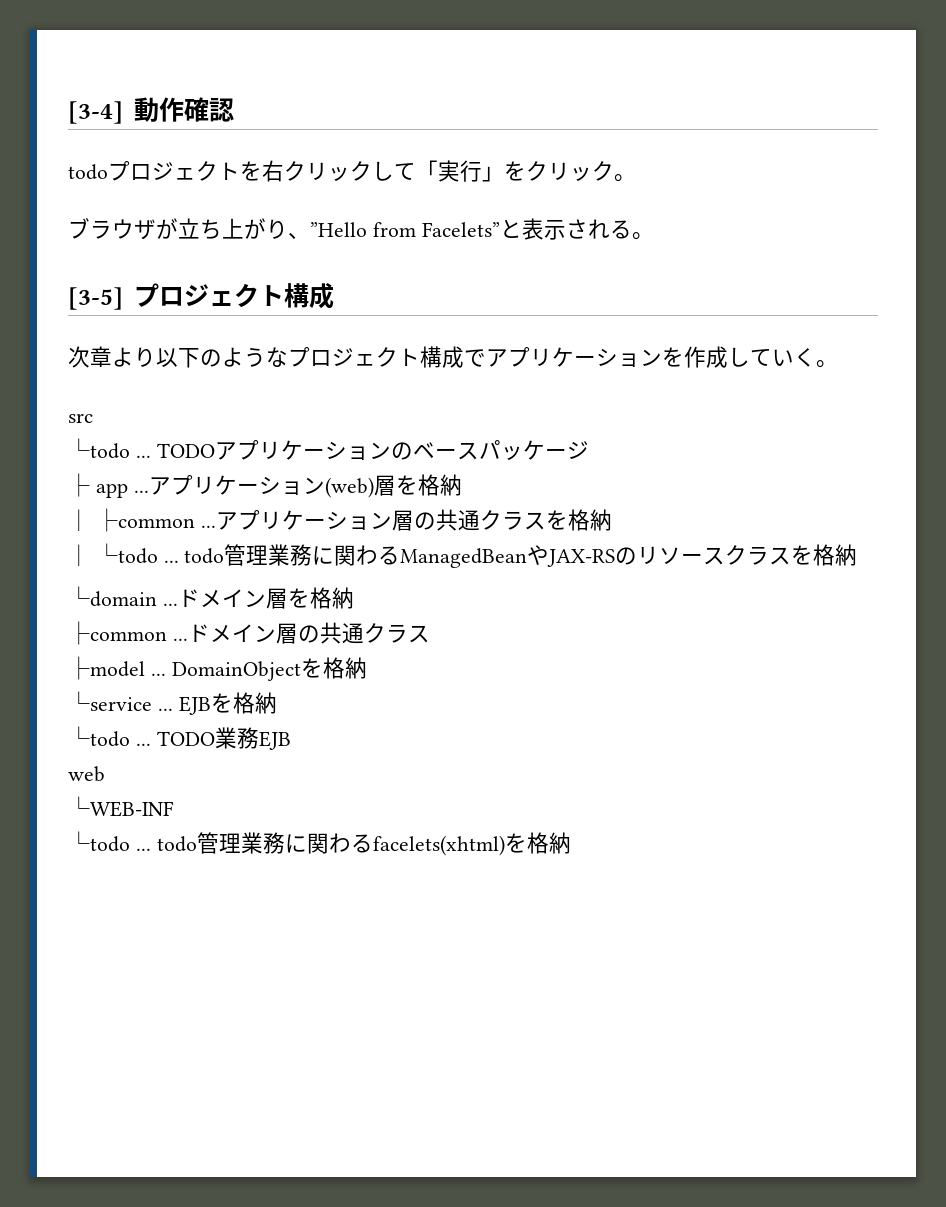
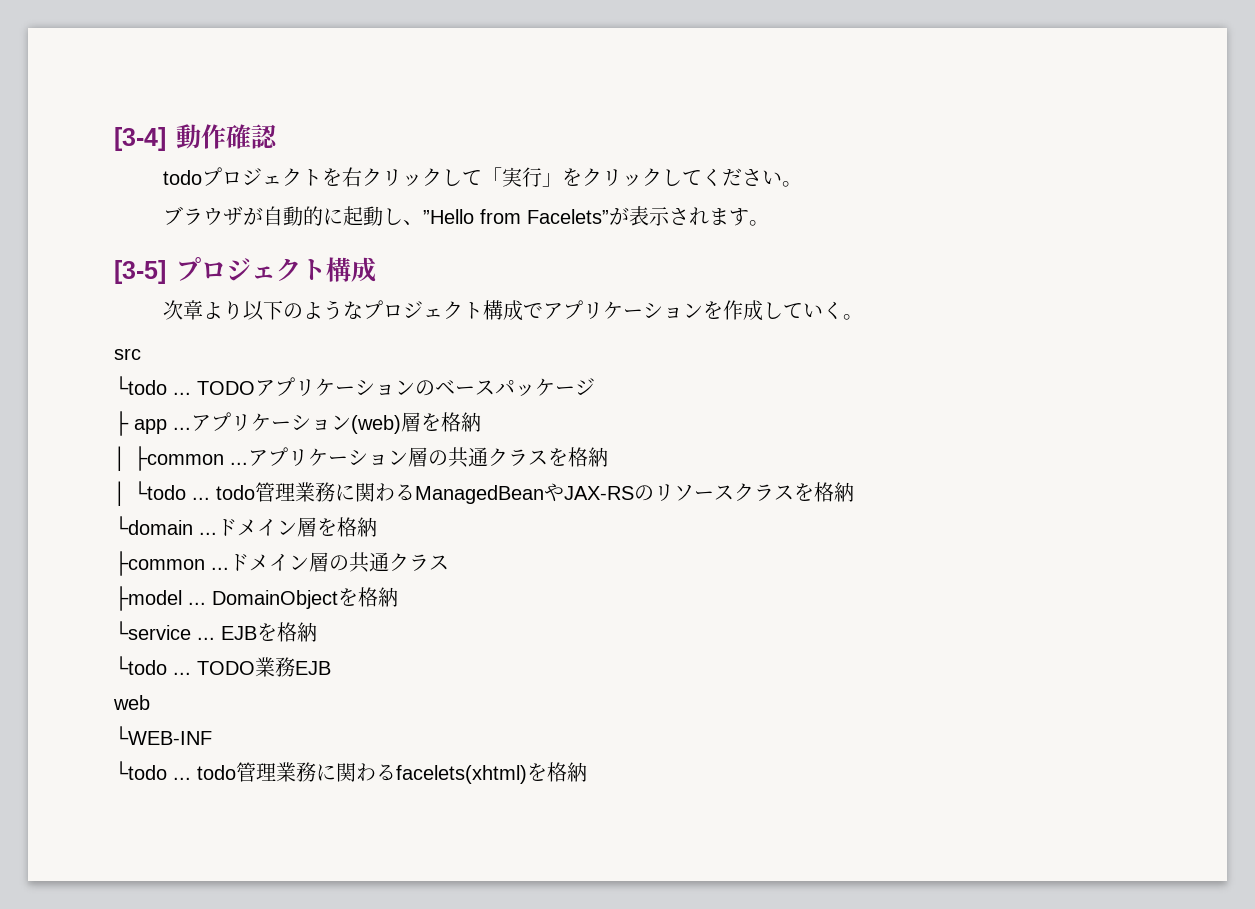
(614, 171) none -> [661,168,782,186] してください
[178,218,288,240] 立ち上がり -> [262,206,403,226] 自動的に起動し
[499,219,522,238] と -> [608,207,629,225] が
[609,220,632,239] る -> [708,208,749,226] ます

